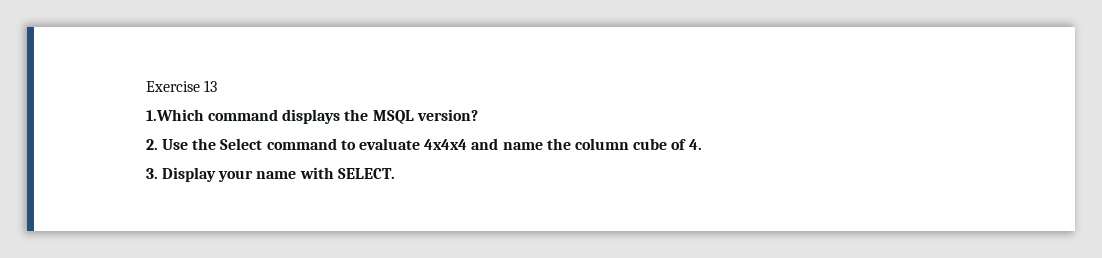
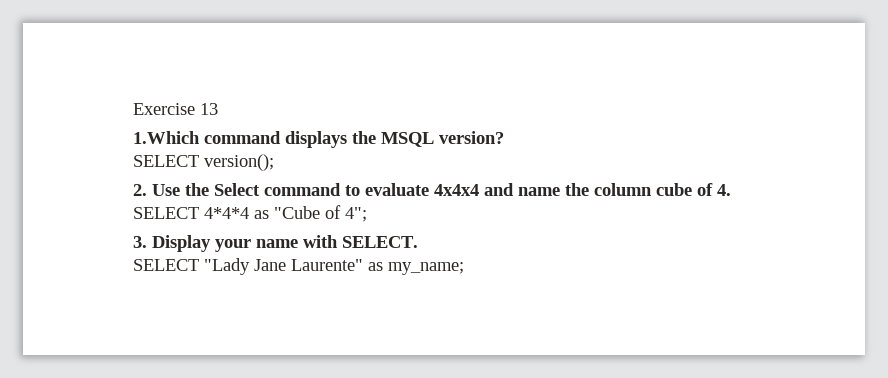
(478, 115) none -> [132,154,274,171] // SELECT version();
(702, 144) none -> [132,205,367,222] // SELECT 4*4*4 as "Cube of 4";
(395, 173) none -> [132,258,464,275] // SELECT "Lady Jane Laurente" as my_name;

